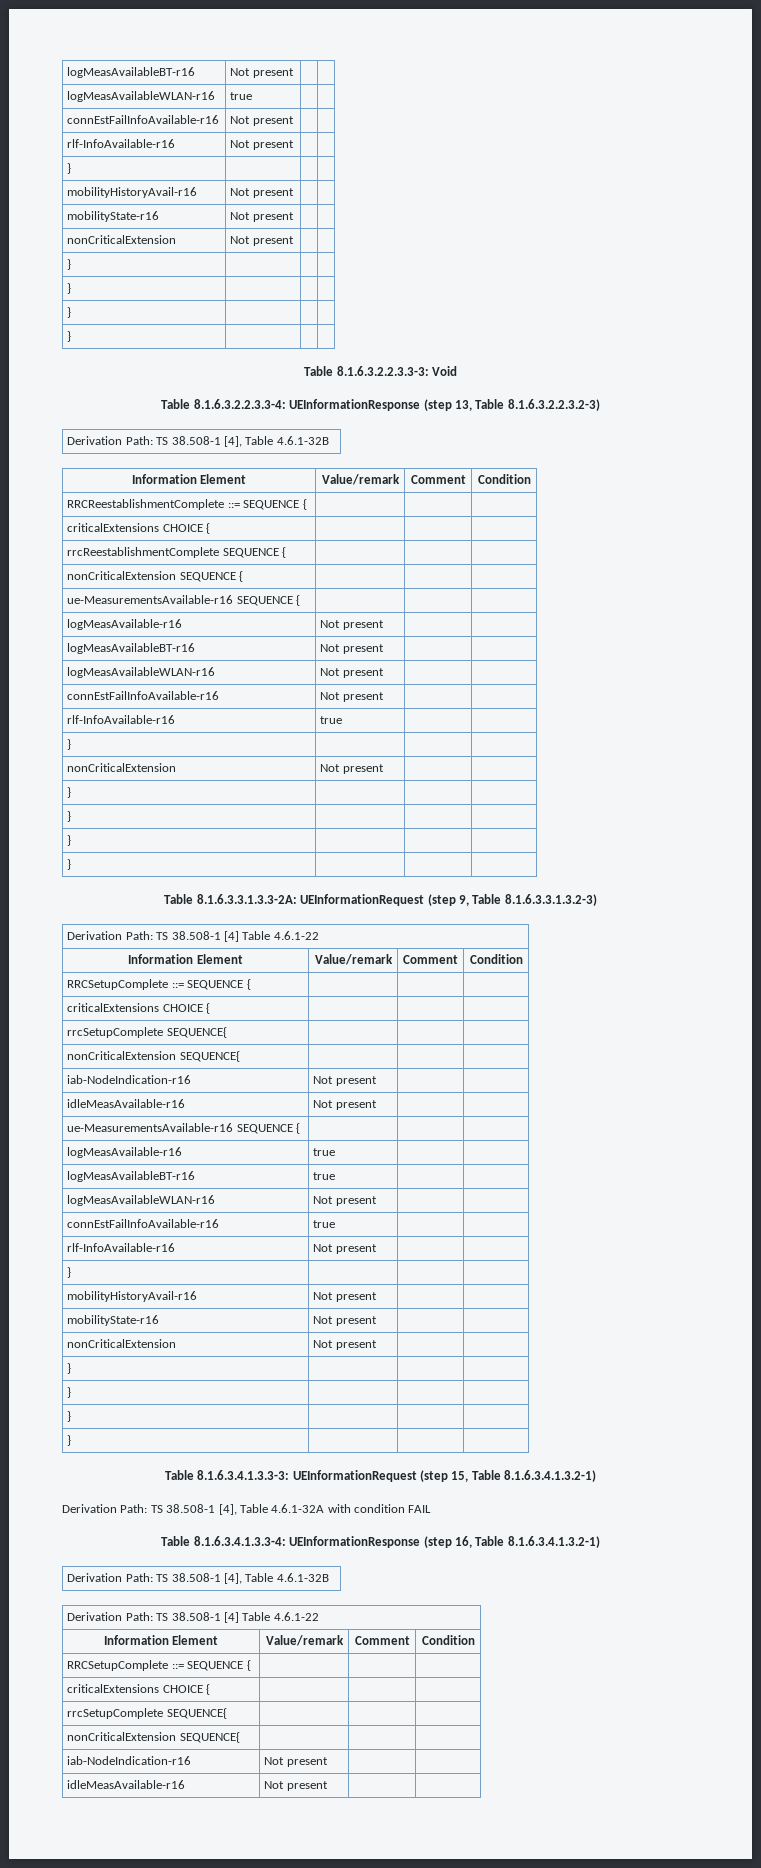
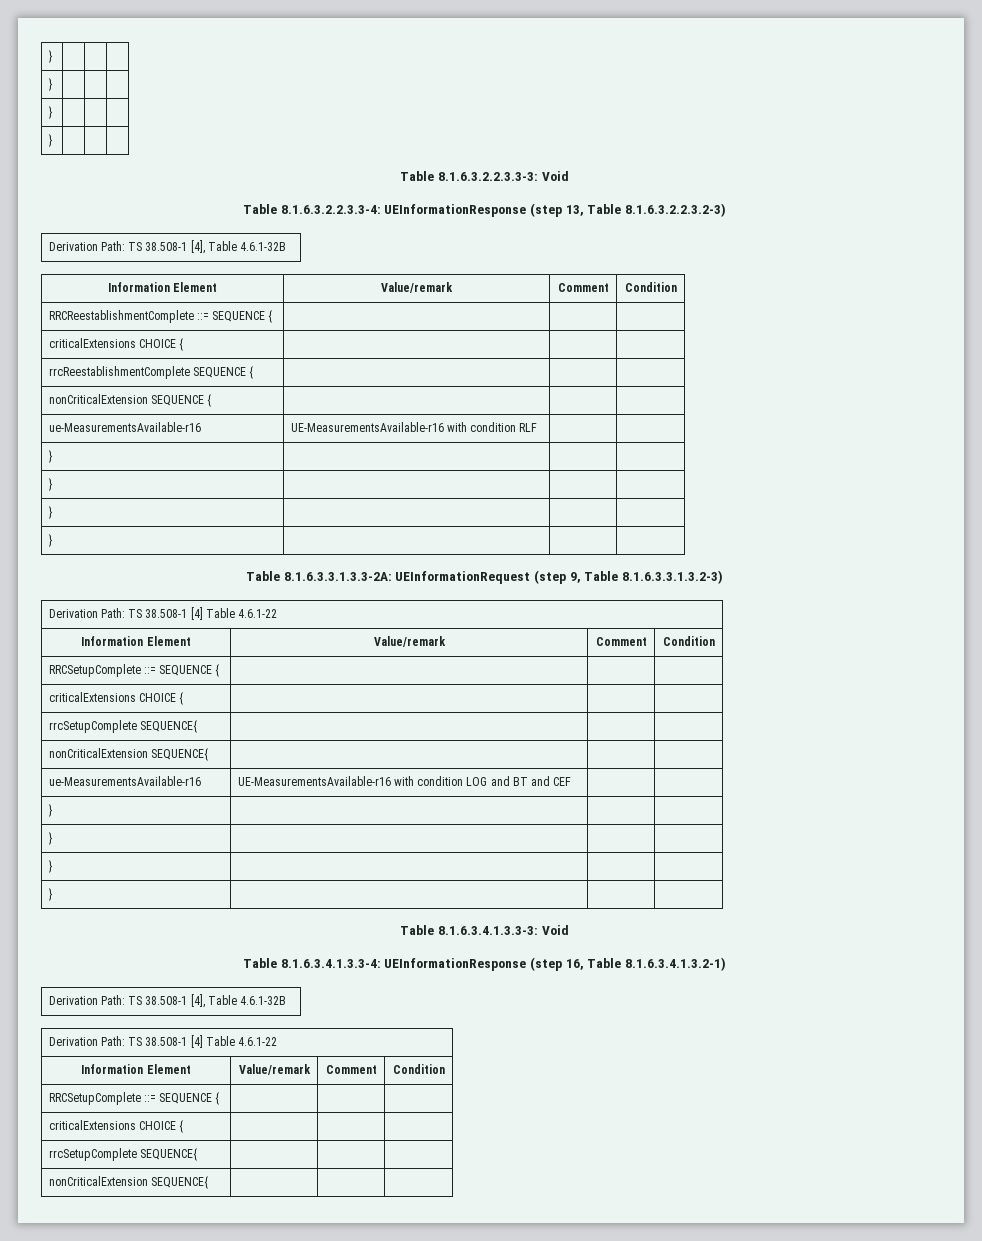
[67,67,196,78] [230,68,294,78] [67,91,216,102] [230,92,253,100] [67,115,220,124] [230,116,294,126] [67,139,176,148] [230,140,294,150] [67,163,72,174] [67,187,198,198] [230,188,294,198] [67,211,160,222] [230,212,294,222] [67,235,177,244] [230,236,294,246] logMeasAvailableBT-r16 | Not present | | // logMeasAvailableWLAN-r16 | true | | // connEstFailInfoAvailable-r16 | Not present | | // rlf-InfoAvailable-r16 | Not present | | // } | | | // mobilityHistoryAvail-r16 | Not present | | // mobilityState-r16 | Not present | | // nonCriticalExtension | Not present | | // -> (47, 56) none
[236,595,301,606] [67,619,183,630] [320,620,384,630] [67,643,196,654] [320,644,384,654] [67,667,216,678] [320,668,384,678] [67,691,220,700] [320,692,384,702] [67,715,176,724] [320,716,343,724] [67,739,72,750] [67,763,177,772] [320,764,384,774] SEQUENCE { | | | // logMeasAvailable-r16 | Not present | | // logMeasAvailableBT-r16 | Not present | | // logMeasAvailableWLAN-r16 | Not present | | // connEstFailInfoAvailable-r16 | Not present | | // rlf-InfoAvailable-r16 | true | | // } | | | // nonCriticalExtension | Not present -> [290,422,538,432] | UE-MeasurementsAvailable-r16 with condition RLF
[67,1075,192,1084] [313,1076,377,1086] [67,1099,186,1108] [313,1100,377,1110] [67,1123,301,1134] [67,1147,183,1158] [313,1148,336,1156] [67,1171,196,1182] [313,1172,336,1180] [67,1195,216,1206] [313,1196,377,1206] [67,1219,220,1228] [313,1220,336,1228] [67,1243,176,1252] [313,1244,377,1254] [67,1267,72,1278] [67,1291,198,1302] [313,1292,377,1302] [67,1315,160,1326] [313,1316,377,1326] [67,1339,177,1348] [313,1340,377,1350] iab-NodeIndication-r16 | Not present | | // idleMeasAvailable-r16 | Not present | | // ue-MeasurementsAvailable-r16 SEQUENCE { | | | // logMeasAvailable-r16 | true | | // logMeasAvailableBT-r16 | true | | // logMeasAvailableWLAN-r16 | Not present | | // connEstFailInfoAvailable-r16 | true | | // rlf-InfoAvailable-r16 | Not present | | // } | | | // mobilityHistoryAvail-r16 | Not present | | // mobilityState-r16 | Not present | | // nonCriticalExtension | Not present -> [48,776,201,786] [237,776,572,786] ue-MeasurementsAvailable-r16 | UE-MeasurementsAvailable-r16 with condition LOG and BT and CEF
[292,1470,597,1482] [62,1504,432,1515] UEInformationRequest (step 15, Table 8.1.6.3.4.1.3.2-1) // Derivation Path: TS 38.508-1 [4], Table 4.6.1-32A with condition FAIL -> [541,925,569,935] Void
[67,1756,192,1765] [264,1757,328,1767] [67,1780,186,1789] [264,1781,328,1791] // iab-NodeIndication-r16 | Not present | | // idleMeasAvailable-r16 | Not present | | -> (208, 1182) none

